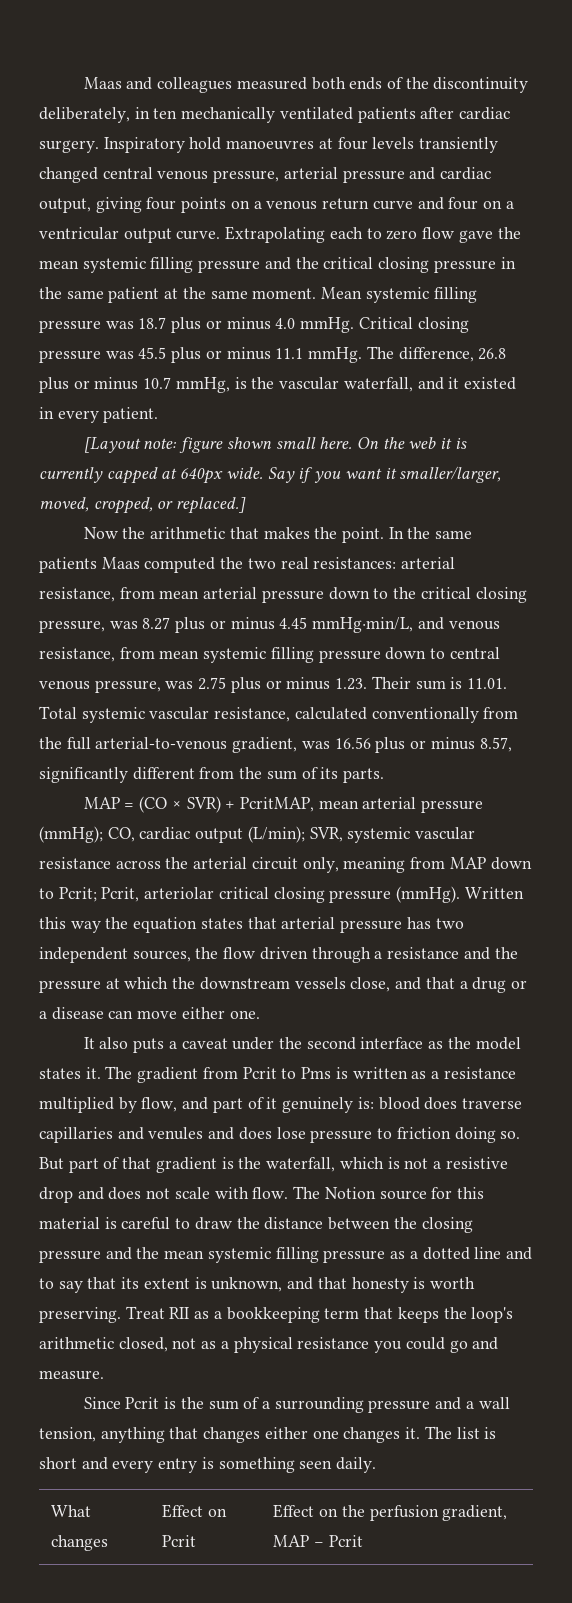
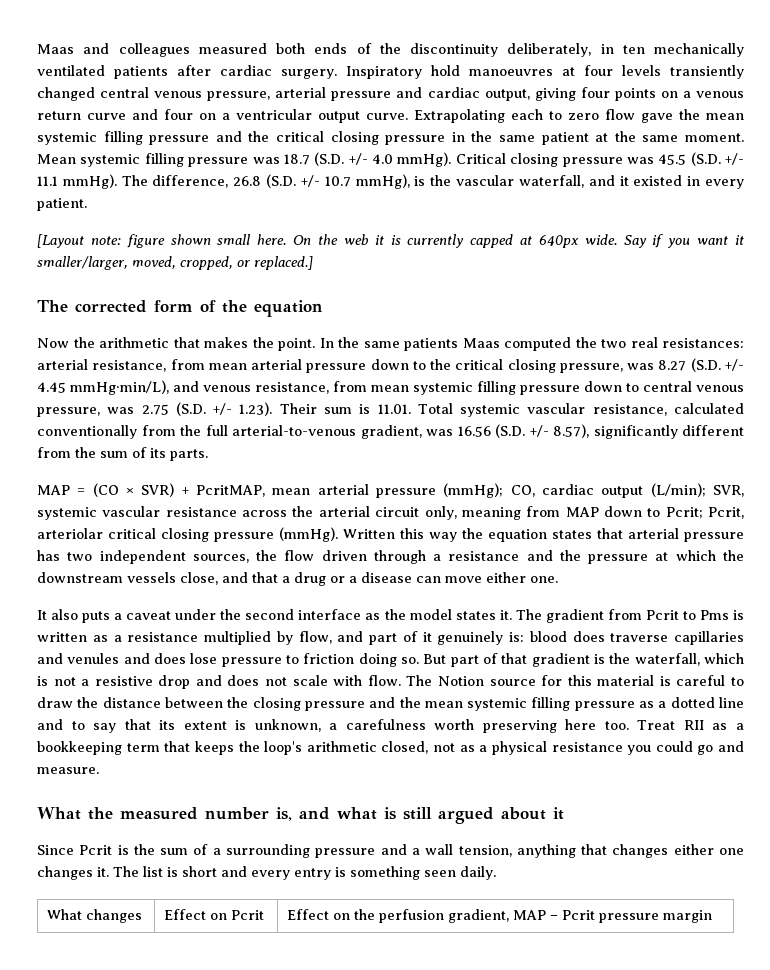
[171,317,355,333] plus or minus 4.0 mmHg. -> [314,152,452,167] (S.D. +/- 4.0 mmHg).
[171,346,507,363] [39,377,230,393] plus or minus 11.1 mmHg. The difference, 26.8 plus or minus 10.7 mmHg, -> [690,152,744,166] [37,174,410,189] (S.D. +/- 11.1 mmHg). The difference, 26.8 (S.D. +/- 10.7 mmHg),
(247, 505) none -> [37,300,323,317] // The corrected form of the equation
[175,617,414,633] plus or minus 4.45 mmHg·min/L, -> [690,358,744,372] [37,380,169,395] (S.D. +/- 4.45 mmHg·min/L),
[230,677,368,693] plus or minus 1.23. -> [175,402,273,416] (S.D. +/- 1.23).
[375,737,512,753] plus or minus 8.57, -> [495,424,589,438] (S.D. +/- 8.57),
[287,1277,475,1293] [39,1307,121,1323] and that honesty is worth preserving. -> [329,719,629,733] a carefulness worth preserving here too.
(104, 1375) none -> [37,807,564,824] // What the measured number is, and what is still argued about it
(363, 1541) none -> [599,910,713,923] pressure margin

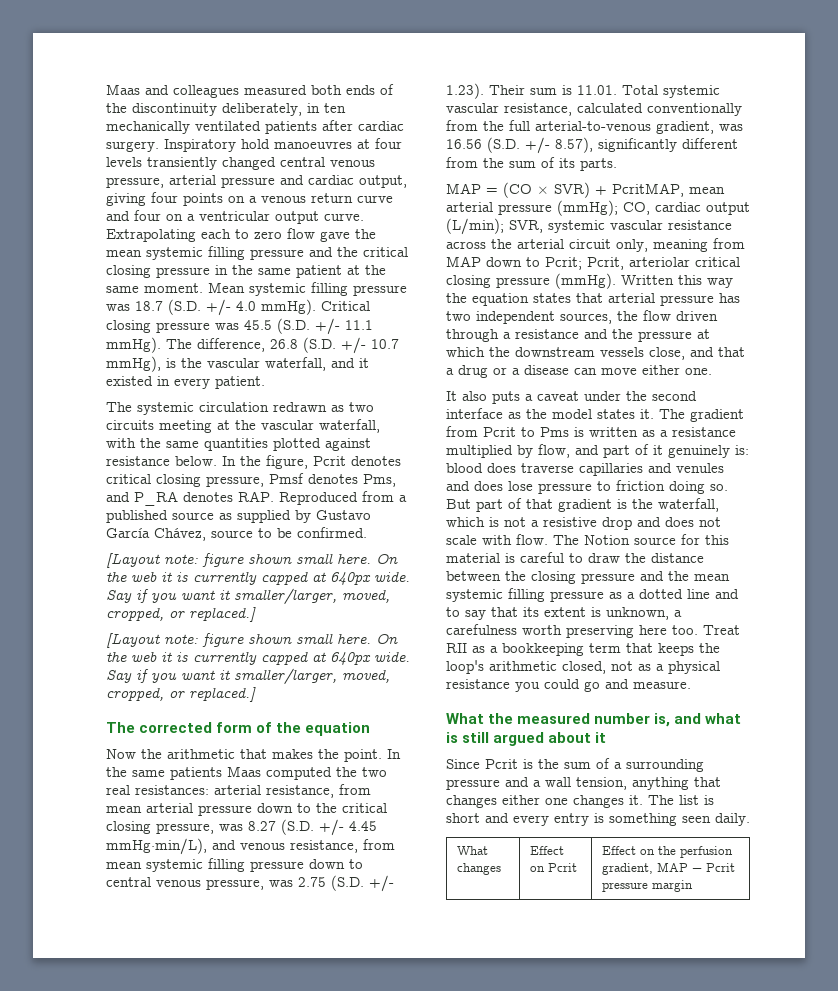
(87, 204) none -> [106,402,374,415] [106,419,380,433] [106,438,371,451] [106,455,401,469] [106,473,396,487] [106,491,407,506] [106,510,371,523] [106,527,367,541] [106,553,398,568] [106,571,410,585] [106,588,390,604] [106,607,256,622] // The systemic circulation redrawn as two circuits meeting at the vascular waterfall, with the same quantities plotted against resistance below. In the figure, Pcrit denotes critical closing pressure, Pmsf denotes Pms, and P_RA denotes RAP. Reproduced from a published source as supplied by Gustavo García Chávez, source to be confirmed. // [Layout note: figure shown small here. On the web it is currently capped at 640px wide. Say if you want it smaller/larger, moved, cropped, or replaced.]

